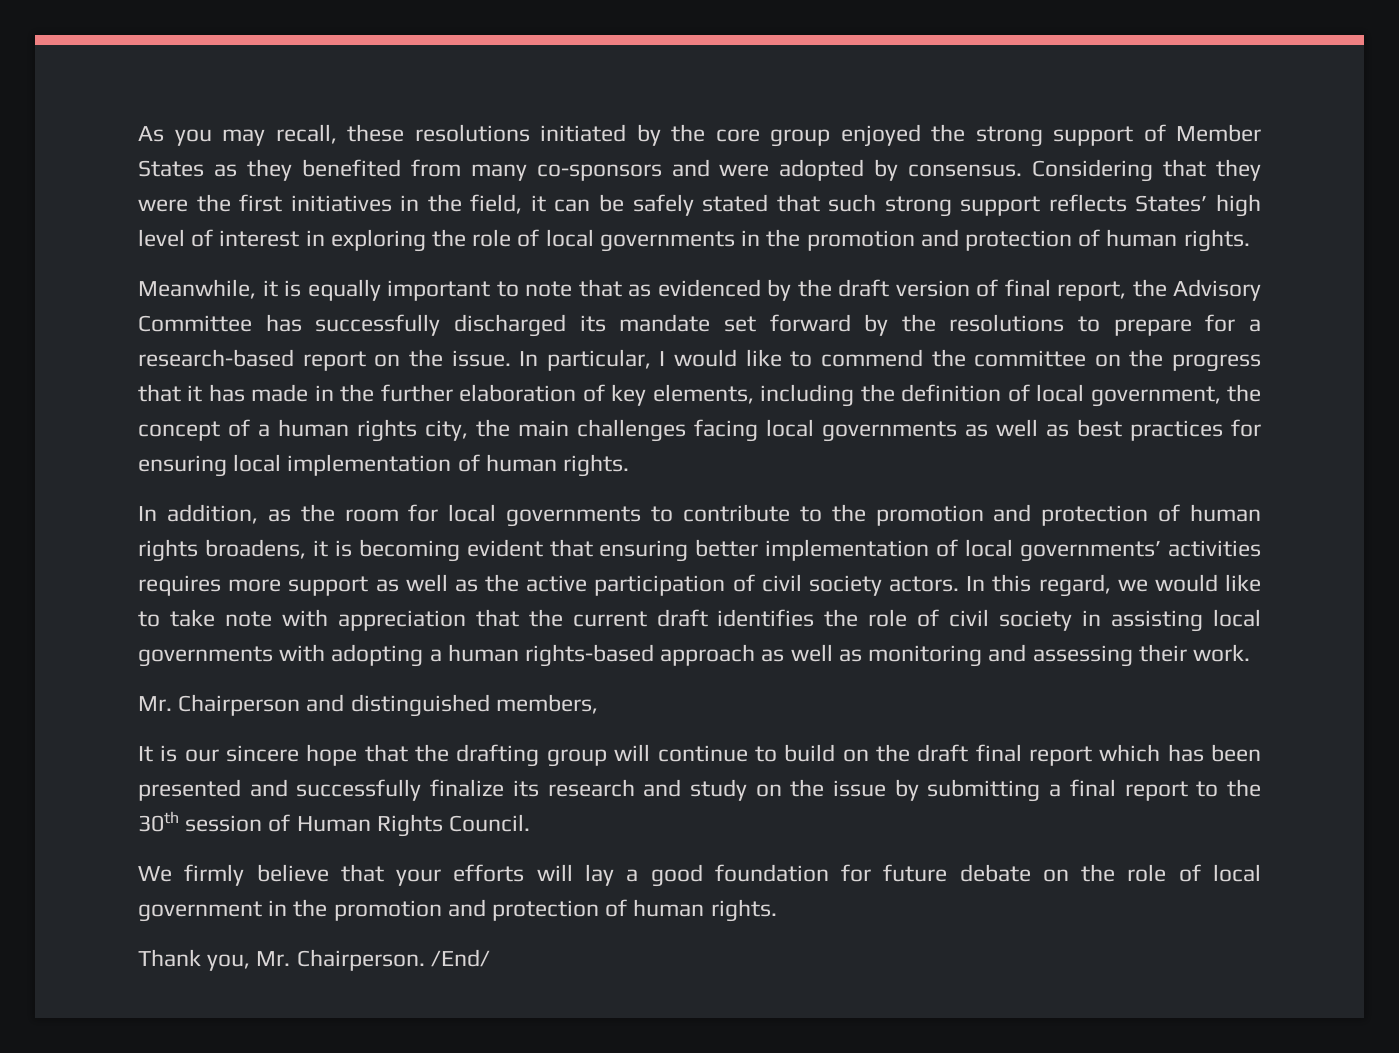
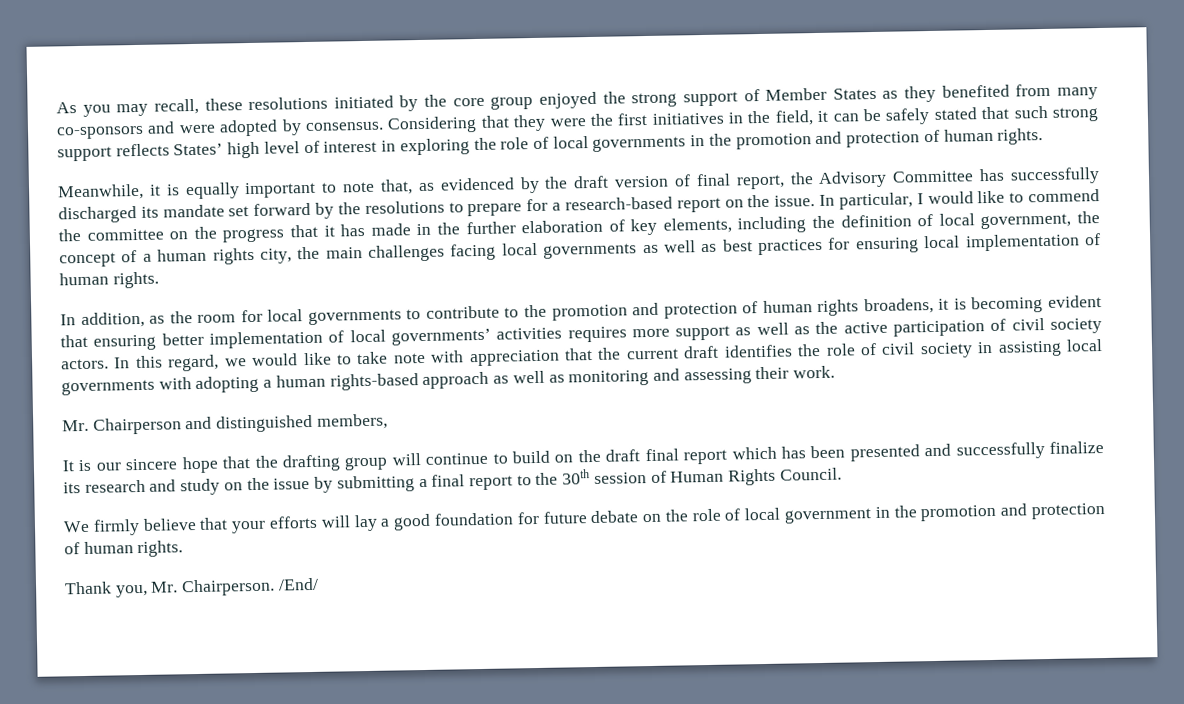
[578,279,622,297] that -> [379,179,413,195] that,

